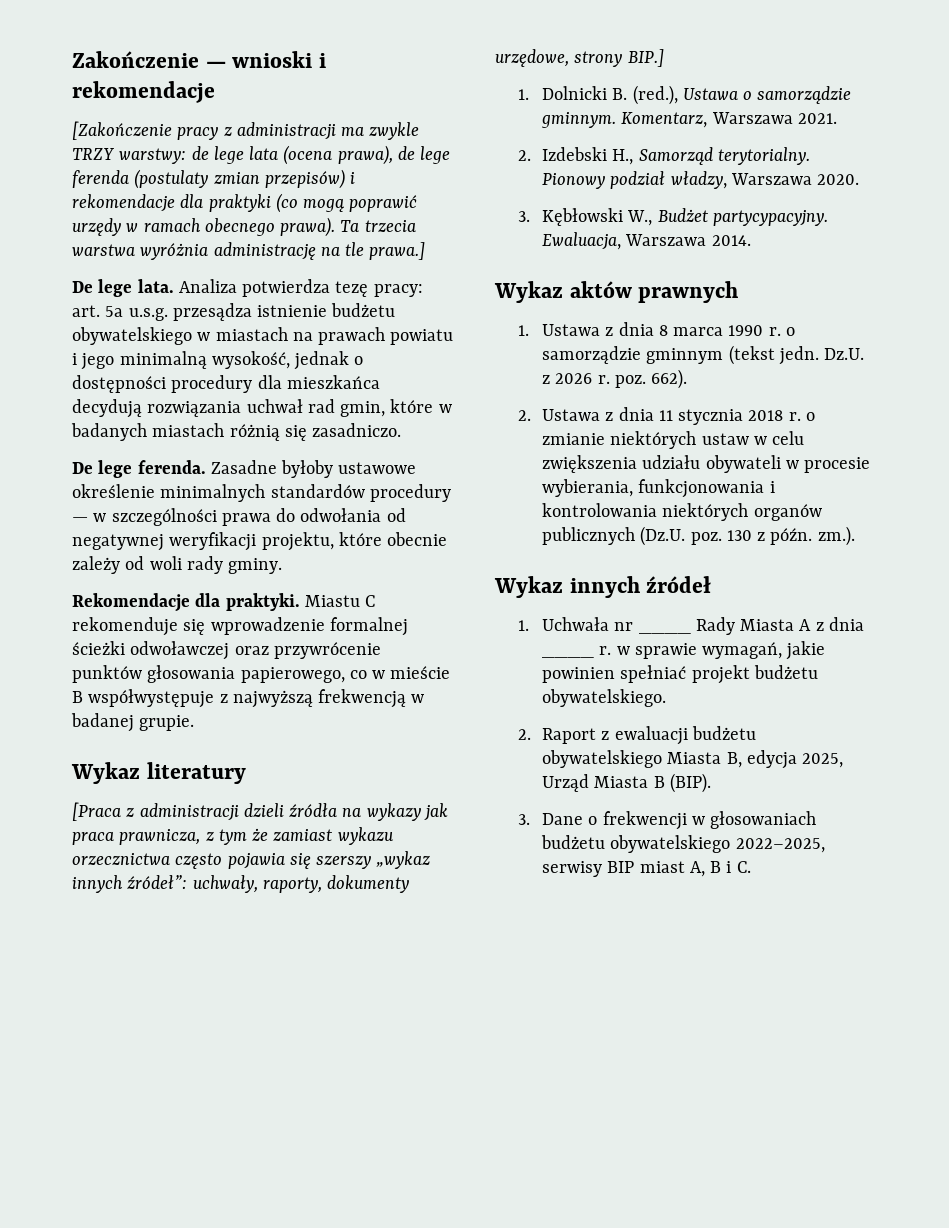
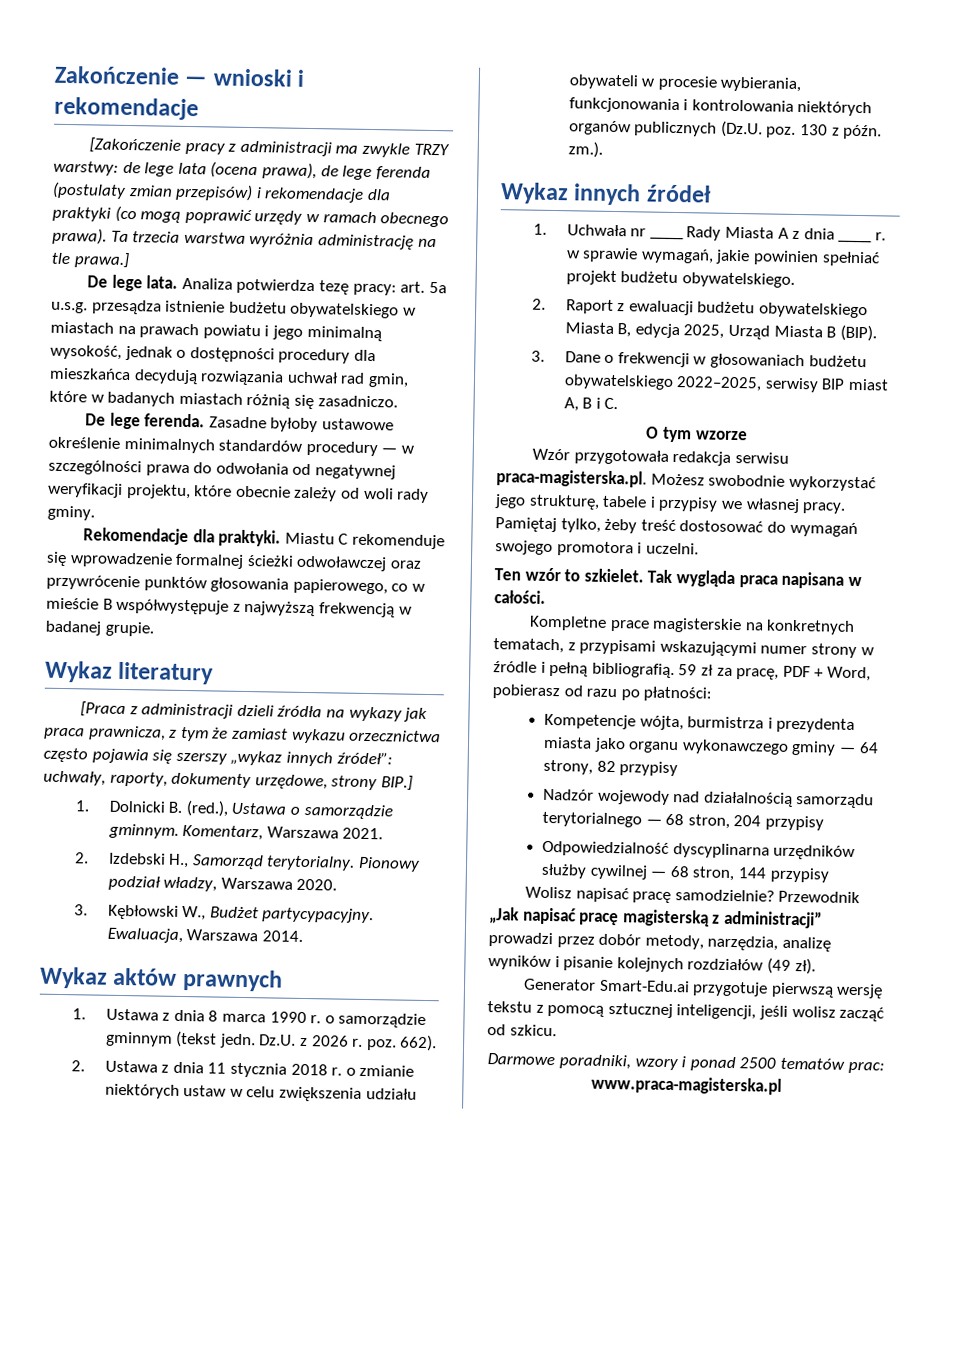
(751, 867) none -> [646,426,748,443] [531,448,789,466] [496,469,876,492] [494,494,847,514] [495,517,858,538] [495,540,699,557] [494,567,862,589] [494,590,546,604] [528,615,856,635] [493,638,874,659] [493,661,871,682] [492,684,713,702] [544,713,856,734] [543,736,879,756] [543,759,679,777] [543,788,875,809] [542,811,825,831] [542,840,856,861] [541,863,830,883] [524,886,861,904] [489,907,822,929] [488,932,831,952] [488,955,816,975] [522,978,884,999] [487,1001,885,1022] [487,1024,557,1037] [487,1053,885,1074] [590,1075,782,1095] // O tym wzorze // Wzór przygotowała redakcja serwisu praca-magisterska.pl. Możesz swobodnie wykorzystać jego strukturę, tabele i przypisy we własnej pracy. Pamiętaj tylko, żeby treść dostosować do wymagań swojego promotora i uczelni. // Ten wzór to szkielet. Tak wygląda praca napisana w całości. // Kompletne prace magisterskie na konkretnych tematach, z przypisami wskazującymi numer strony w źródle i pełną bibliografią. 59 zł za pracę, PDF + Word, pobierasz od razu po płatności: // Kompetencje wójta, burmistrza i prezydenta miasta jako organu wykonawczego gminy — 64 strony, 82 przypisy // Nadzór wojewody nad działalnością samorządu terytorialnego — 68 stron, 204 przypisy // Odpowiedzialność dyscyplinarna urzędników służby cywilnej — 68 stron, 144 przypisy // Wolisz napisać pracę samodzielnie? Przewodnik „Jak napisać pracę magisterską z administracji” prowadzi przez dobór metody, narzędzia, analizę wyników i pisanie kolejnych rozdziałów (49 zł). // Generator Smart-Edu.ai przygotuje pierwszą wersję tekstu z pomocą sztucznej inteligencji, jeśli wolisz zacząć od szkicu. // Darmowe poradniki, wzory i ponad 2500 tematów prac: www.praca-magisterska.pl

